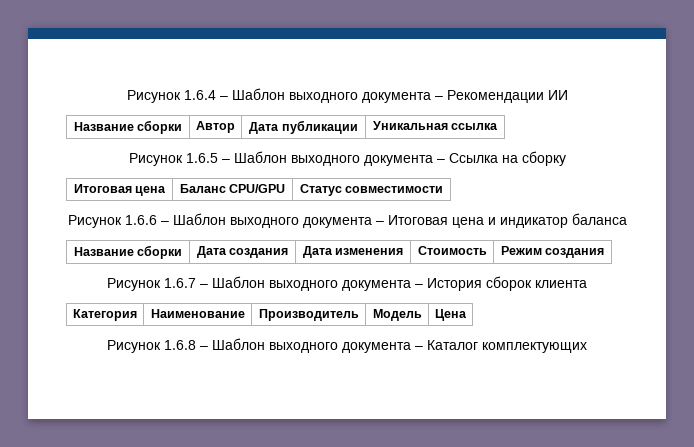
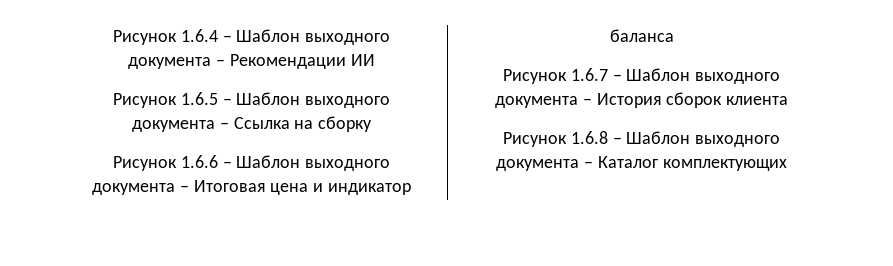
[73,120,183,134] [196,121,235,133] [249,120,358,134] [372,121,499,130] // Название сборки | Автор | Дата публикации | Уникальная ссылка -> (375, 60) none
[73,184,167,196] [179,184,286,193] [299,184,444,196] // Итоговая цена | Баланс CPU/GPU | Статус совместимости -> (372, 124) none
[73,245,183,259] [196,246,289,258] [302,246,404,258] [417,246,487,255] [500,246,605,258] // Название сборки | Дата создания | Дата изменения | Стоимость | Режим создания -> (674, 35) none
[73,309,137,321] [150,309,245,318] [258,309,359,321] [372,309,422,321] [435,309,467,321] // Категория | Наименование | Производитель | Модель | Цена -> (788, 100) none

